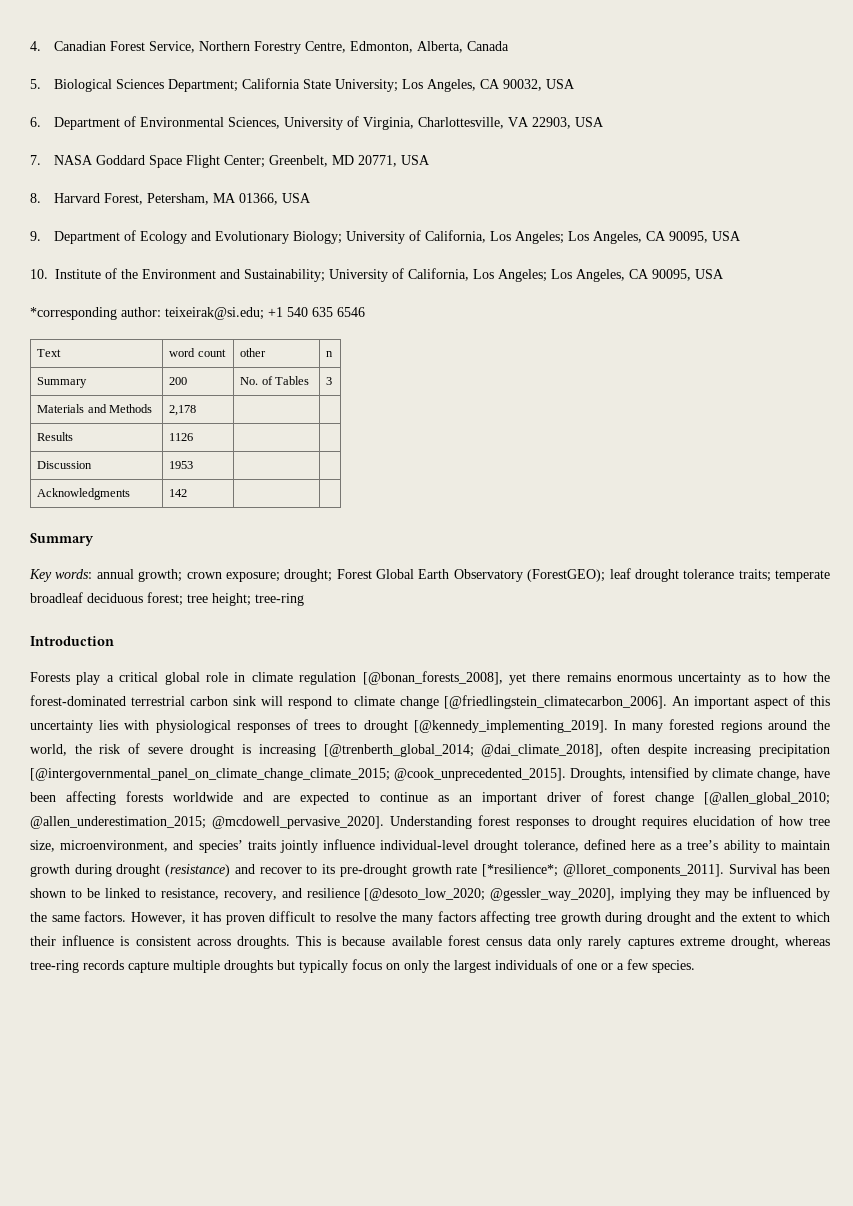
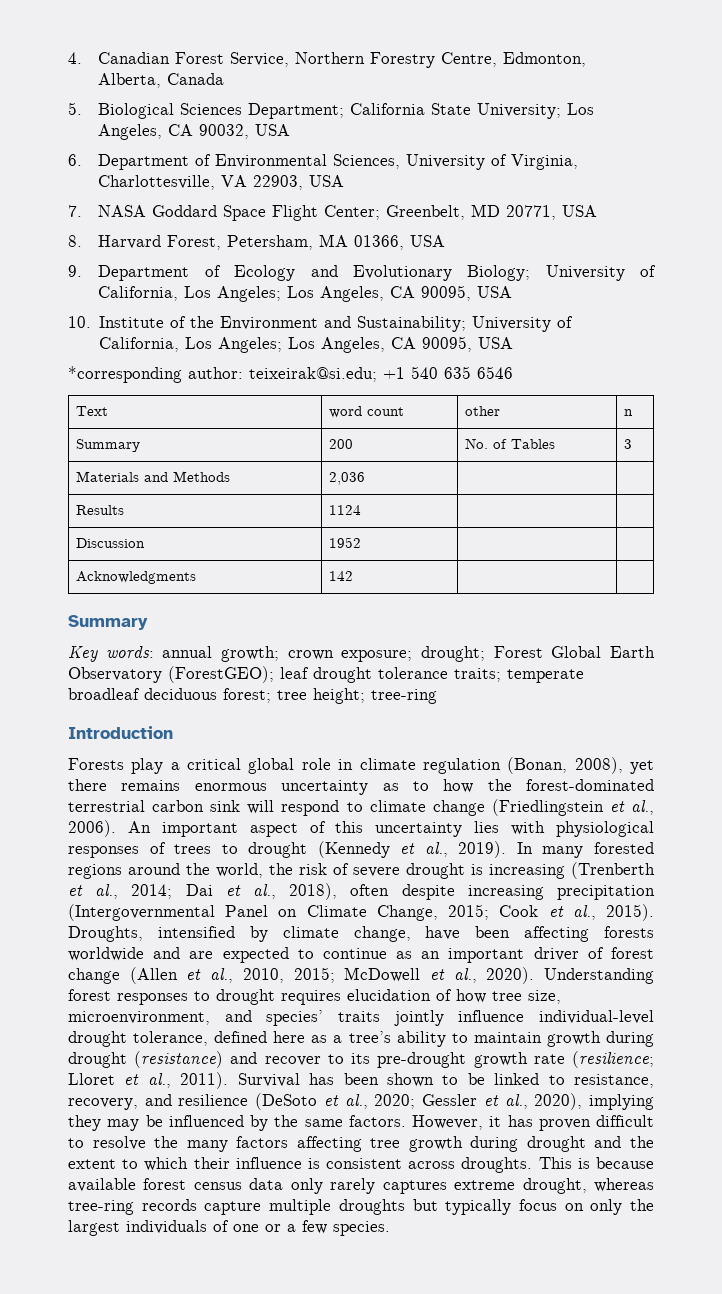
[169,405,197,416] 2,178 -> [328,472,365,485] 2,036
[169,433,194,441] 1126 -> [328,505,361,515] 1124
[169,461,194,469] 1953 -> [328,537,361,548] 1952
[362,671,503,685] [@bonan_forests_2008], -> [507,757,623,774] (Bonan, 2008),
[443,695,667,709] [@friedlingstein_climatecarbon_2006]. -> [491,799,655,816] [68,820,116,837] (Friedlingstein et al., 2006).
[413,720,608,733] [@kennedy_implementing_2019]. -> [317,841,507,858] (Kennedy et al., 2019).
[323,743,831,757] [30,768,567,781] [@trenberth_global_2014; @dai_climate_2018], often despite increasing precipitation [@intergovernmental_panel_on_climate_change_climate_2015; @cook_unprecedented_2015]. -> [571,862,655,879] [68,883,655,900] [68,904,654,921] (Trenberth et al., 2014; Dai et al., 2018), often despite increasing precipitation (Intergovernmental Panel on Climate Change, 2015; Cook et al., 2015).
[704,792,830,805] [30,816,384,829] [@allen_global_2010; @allen_underestimation_2015; @mcdowell_pervasive_2020]. -> [129,967,535,984] (Allen et al., 2010, 2015; McDowell et al., 2020).
[482,864,724,877] [*resilience*; @lloret_components_2011]. -> [572,1051,654,1068] [68,1072,229,1089] (resilience; Lloret et al., 2011).
[364,888,616,901] [@desoto_low_2020; @gessler_way_2020], -> [255,1093,583,1110] (DeSoto et al., 2020; Gessler et al., 2020),

